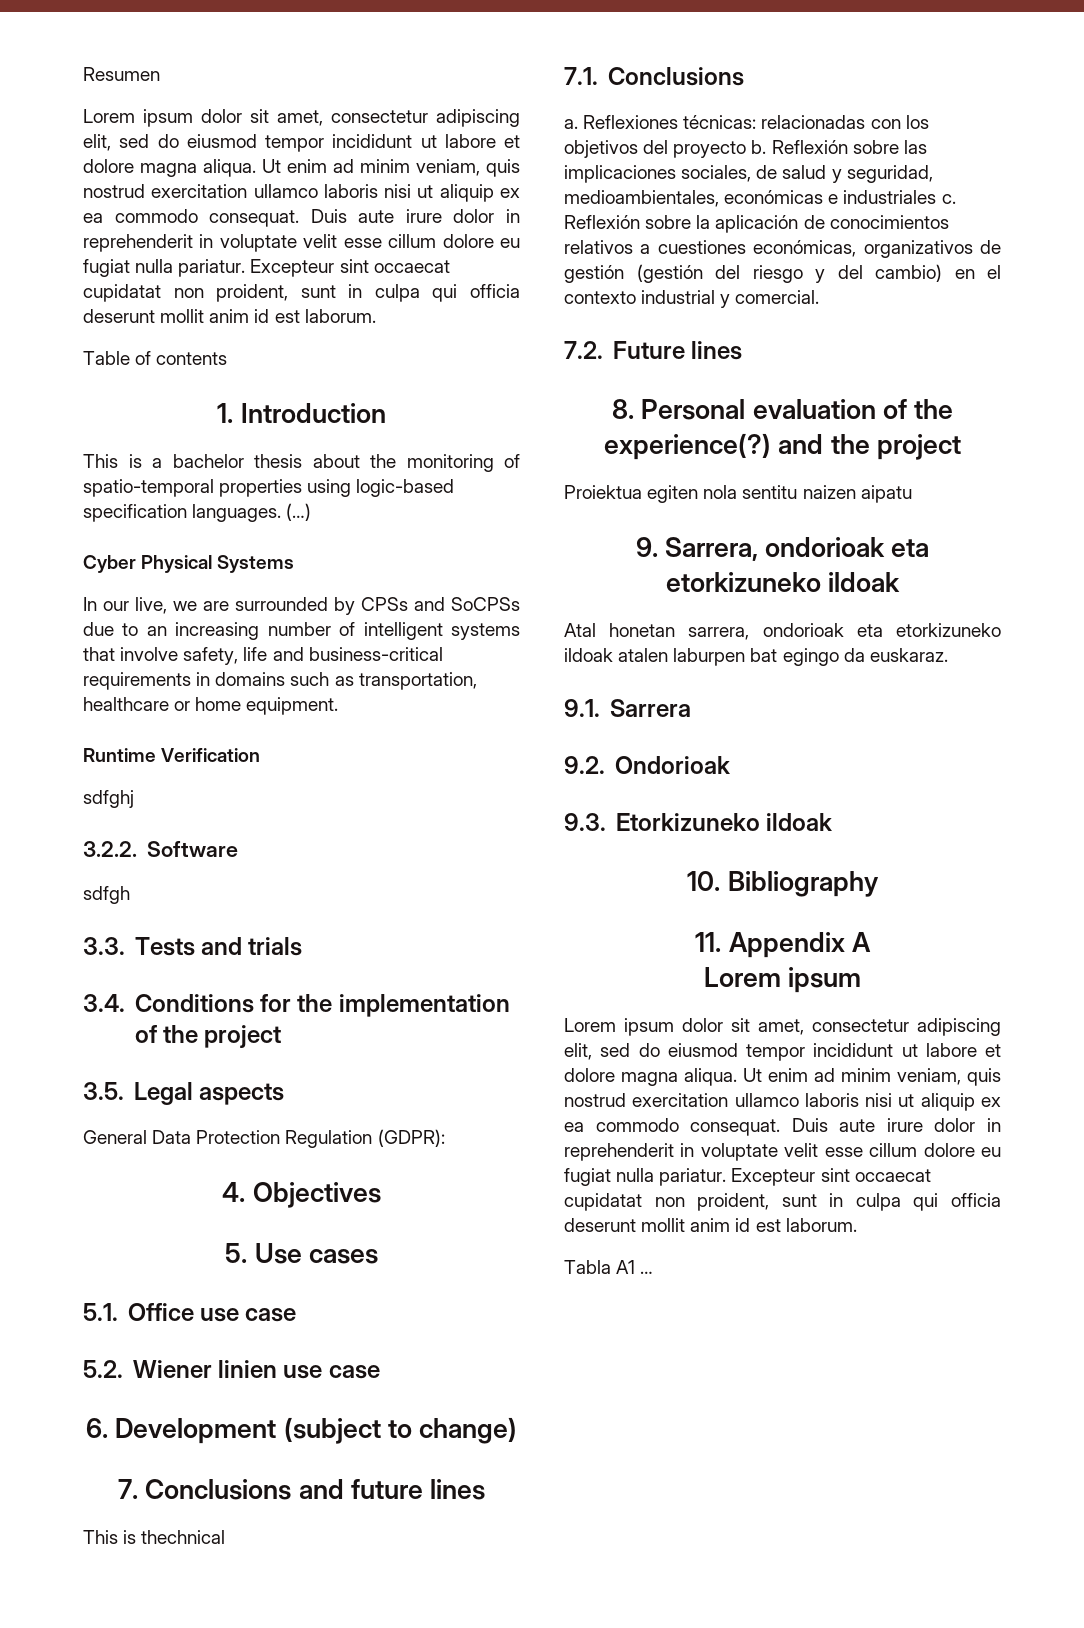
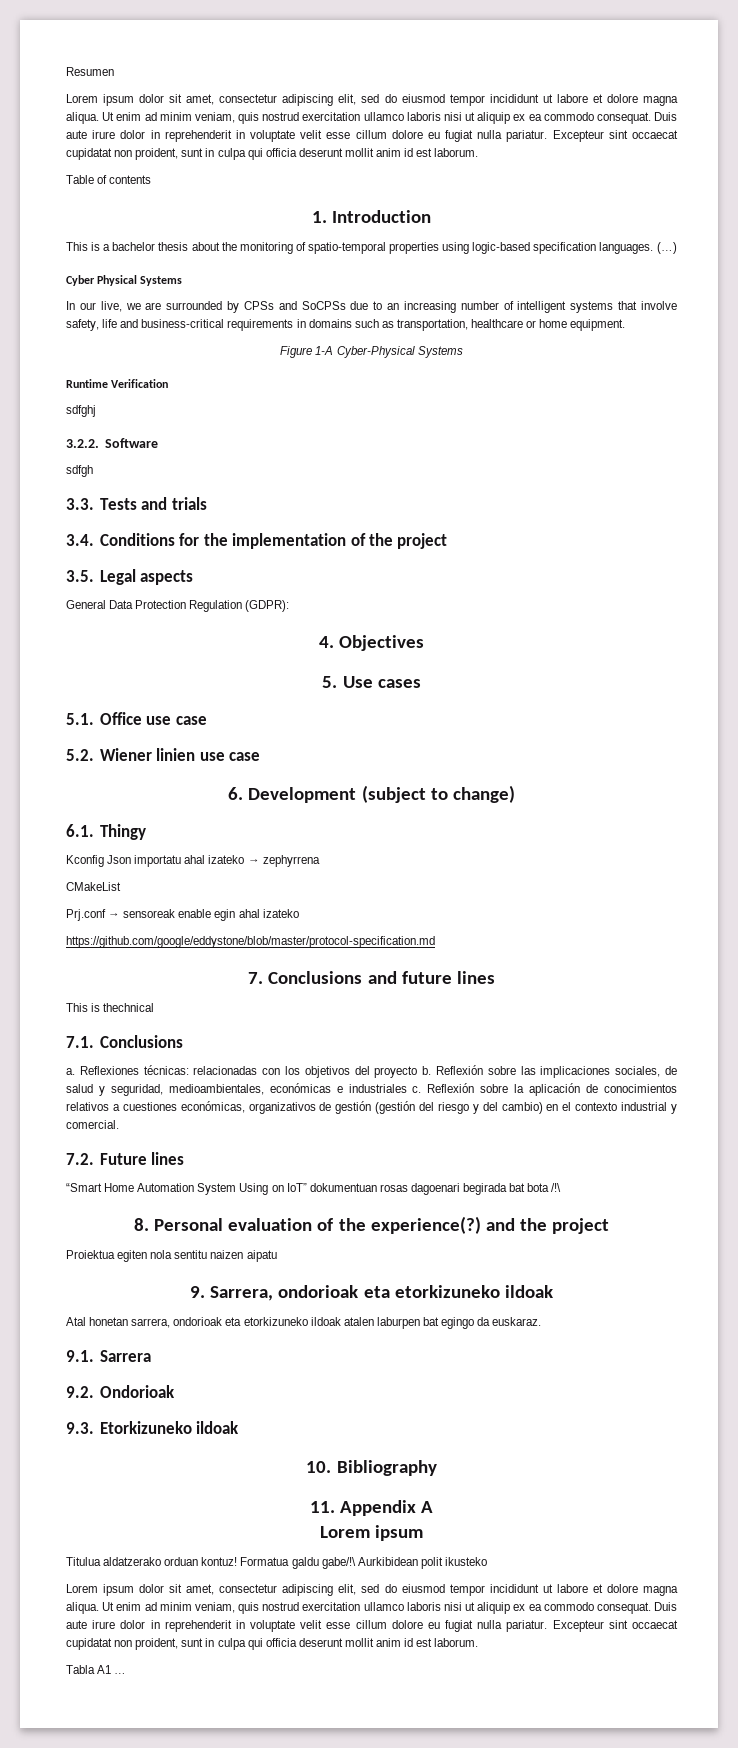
(339, 706) none -> [280,346,463,358] // Figure 1-A Cyber-Physical Systems
(517, 1430) none -> [66,824,146,840] [66,855,320,867] [66,882,121,891] [66,909,299,921] [66,936,435,948] // 6.1. Thingy // Kconfig Json importatu ahal izateko → zephyrrena // CMakeList // Prj.conf → sensoreak enable egin ahal izateko // https://github.com/google/eddystone/blob/master/protocol-specification.md
(742, 350) none -> [66,1183,562,1195] // “Smart Home Automation System Using on IoT” dokumentuan rosas dagoenari begirada bat bota /!\
(862, 980) none -> [66,1557,487,1569] // Titulua aldatzerako orduan kontuz! Formatua galdu gabe/!\ Aurkibidean polit ikusteko

